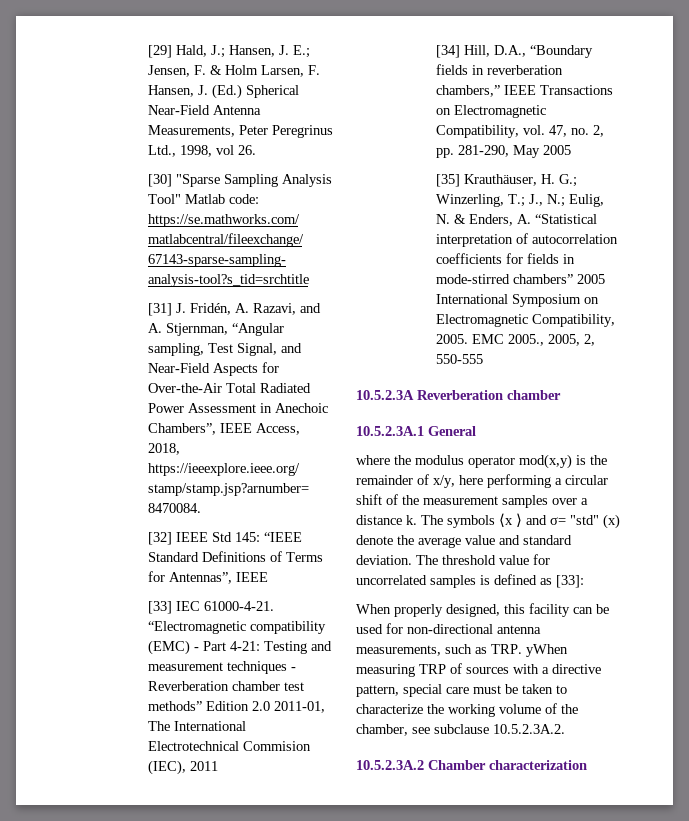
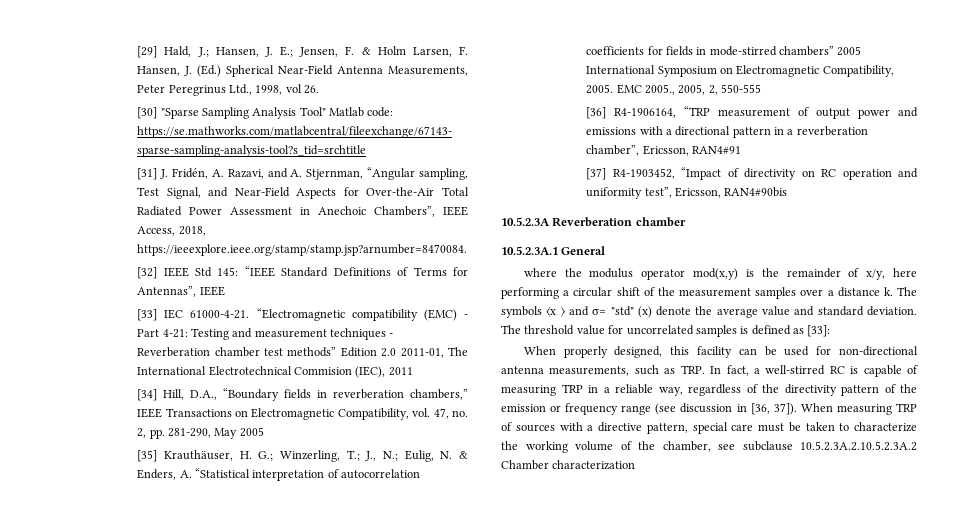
(483, 359) none -> [586,106,918,119] [586,126,868,138] [586,145,741,156] [586,167,918,180] [586,187,788,199] // [36] R4-1906164, “TRP measurement of output power and emissions with a directional pattern in a reverberation chamber”, Ericsson, RAN4#91 // [37] R4-1903452, “Impact of directivity on RC operation and uniformity test”, Ericsson, RAN4#90bis
[526,644,568,657] yWhen -> [710,365,918,377] [501,384,917,396] [501,403,833,415] In fact, a well-stirred RC is capable of measuring TRP in a reliable way, regardless of the directivity pattern of the emission or frequency range (see discussion in [36, 37]). When
[493,724,565,734] [356,760,424,770] 10.5.2.3A.2. // 10.5.2.3A.2 -> [800,441,917,451] 10.5.2.3A.2.10.5.2.3A.2

